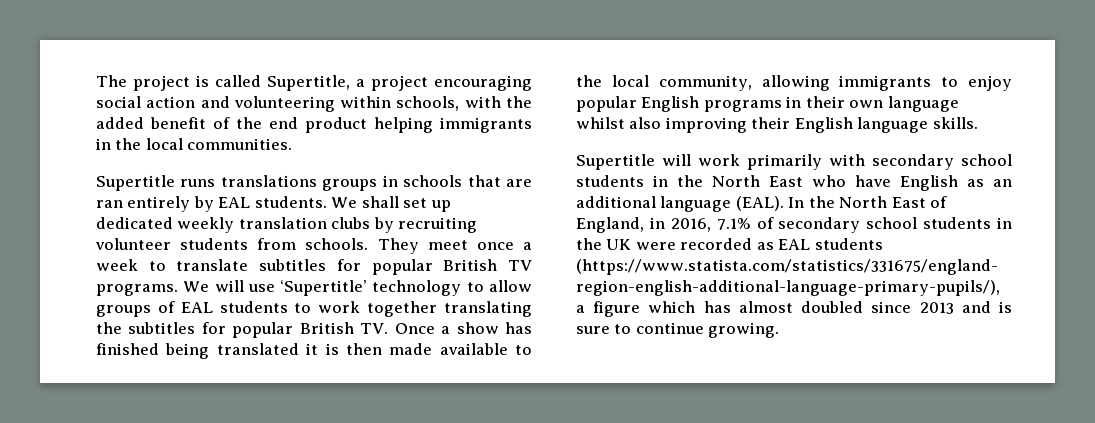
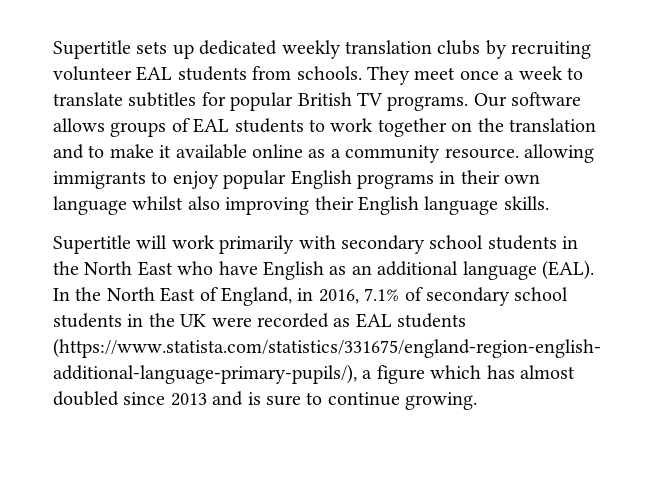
[96,75,532,91] [96,96,532,112] [96,117,532,133] [96,138,293,150] [96,175,532,191] [96,196,428,212] The project is called Supertitle, a project encouraging social action and volunteering within schools, with the added benefit of the end product helping immigrants in the local communities. // Supertitle runs translations groups in schools that are ran entirely by EAL students. We shall set -> [53,40,168,59] Supertitle sets
(171, 244) none -> [136,66,173,81] EAL
[183,280,532,296] We will use ‘Supertitle’ technology to allow -> [473,92,582,107] [53,118,105,132] Our software allows
[444,301,532,317] [96,322,532,338] [96,343,532,359] [576,75,752,91] translating the subtitles for popular British TV. Once a show has finished being translated it is then made available to the local community, -> [451,118,596,132] [53,144,519,163] on the translation and to make it available online as a community resource.

